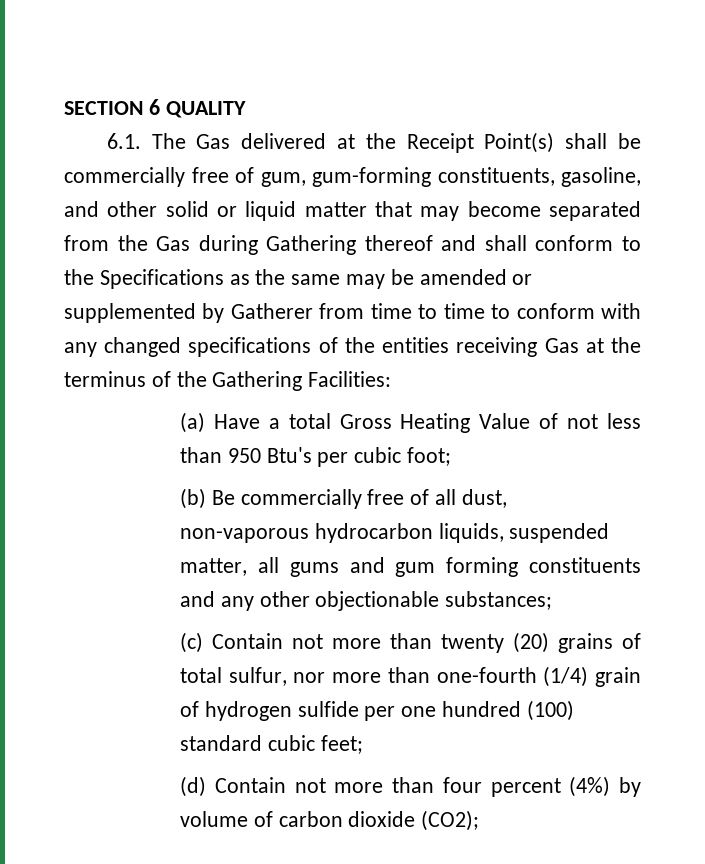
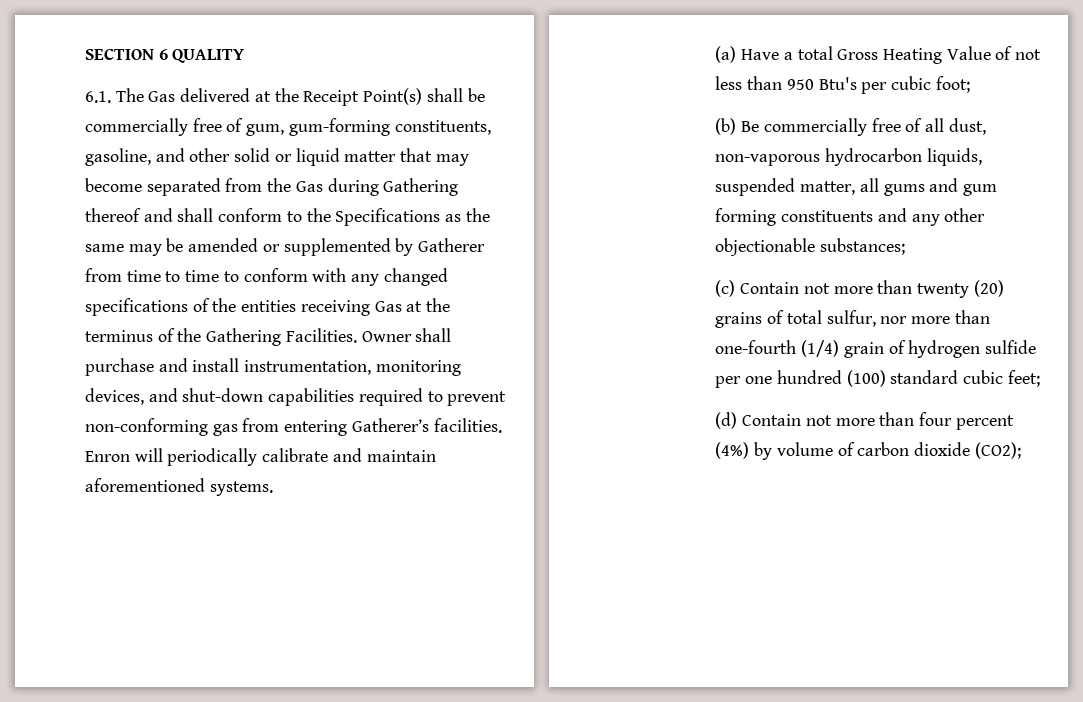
[308,371,392,387] Facilities: -> [285,328,452,343] [85,358,461,376] [85,388,507,406] [85,418,502,436] [85,448,436,466] [85,478,273,496] Facilities. Owner shall purchase and install instrumentation, monitoring devices, and shut-down capabilities required to prevent non-conforming gas from entering Gatherer’s facilities. Enron will periodically calibrate and maintain aforementioned systems.

